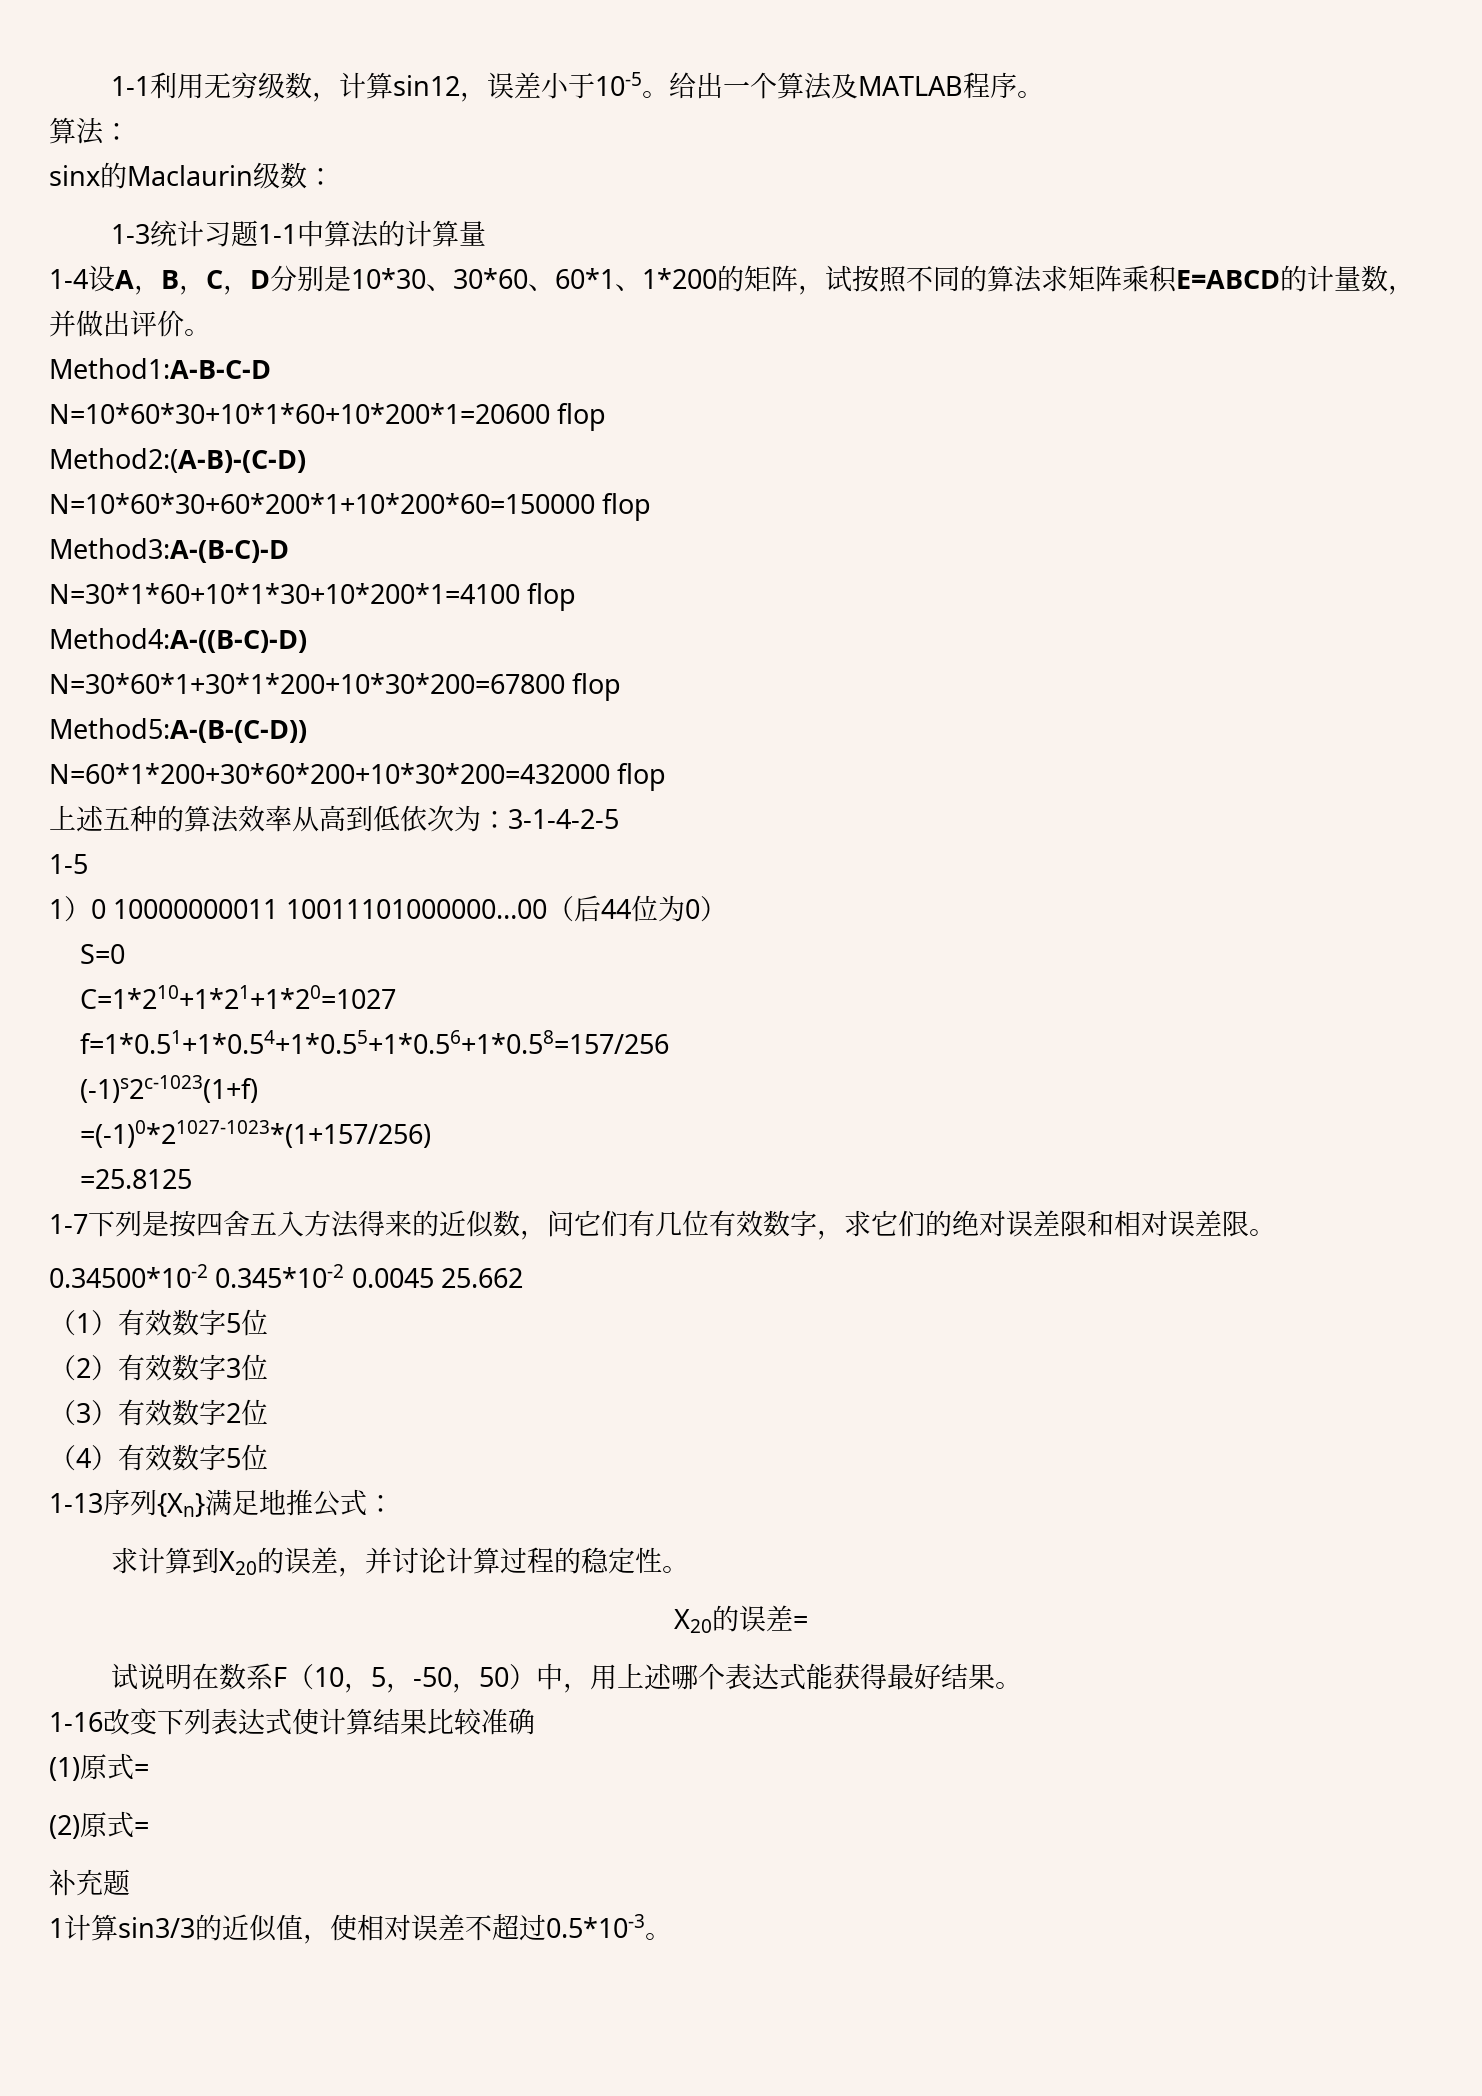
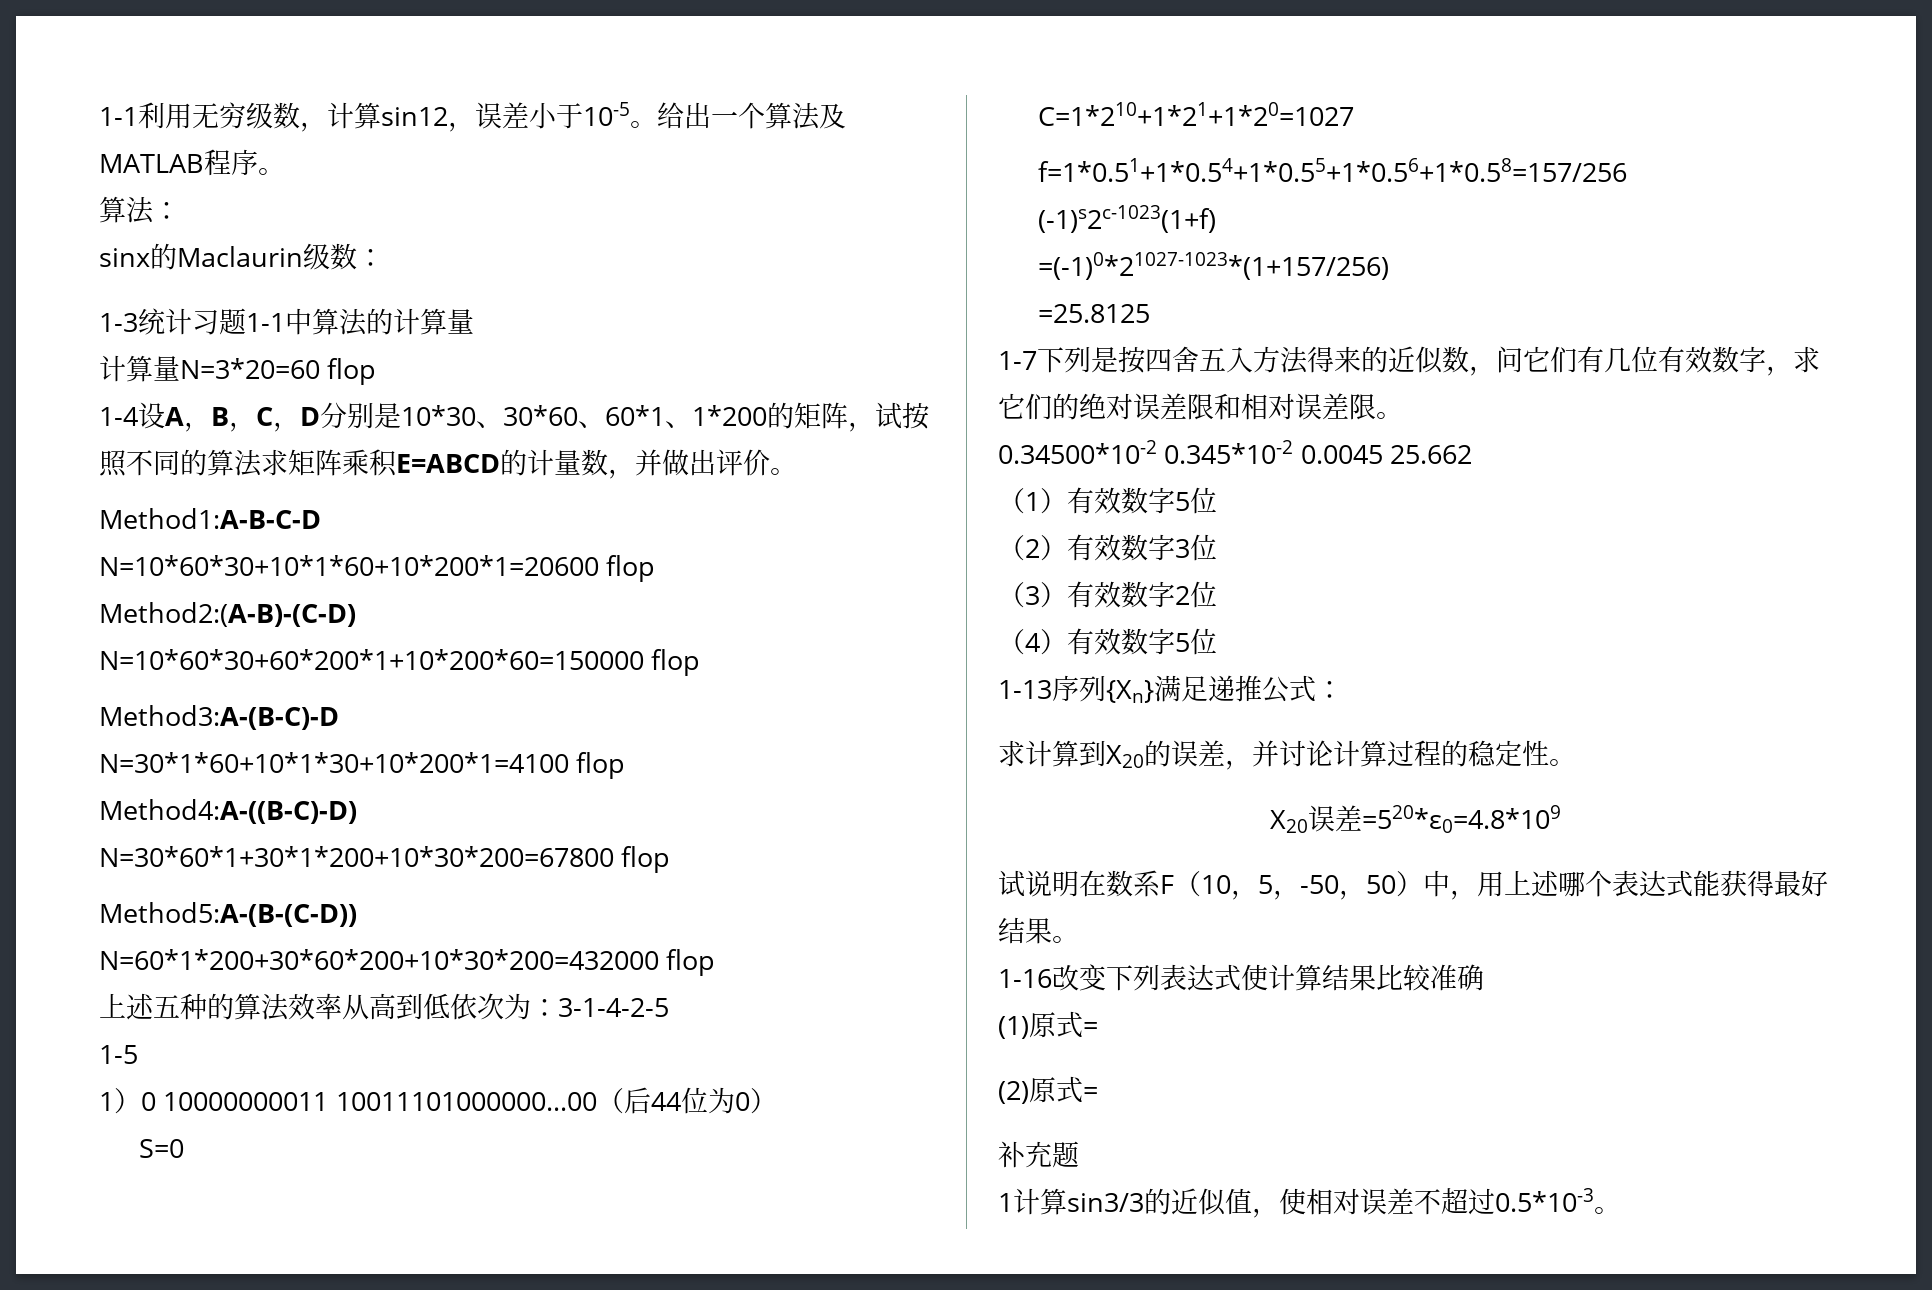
(487, 233) none -> [99,355,377,385] // 计算量N=3*20=60 flop
[259,1489,286,1515] 地 -> [1208,675,1235,702] 递
[712,1605,808,1632] 的误差= -> [1308,805,1561,833] 误差=520*ε0=4.8*109

